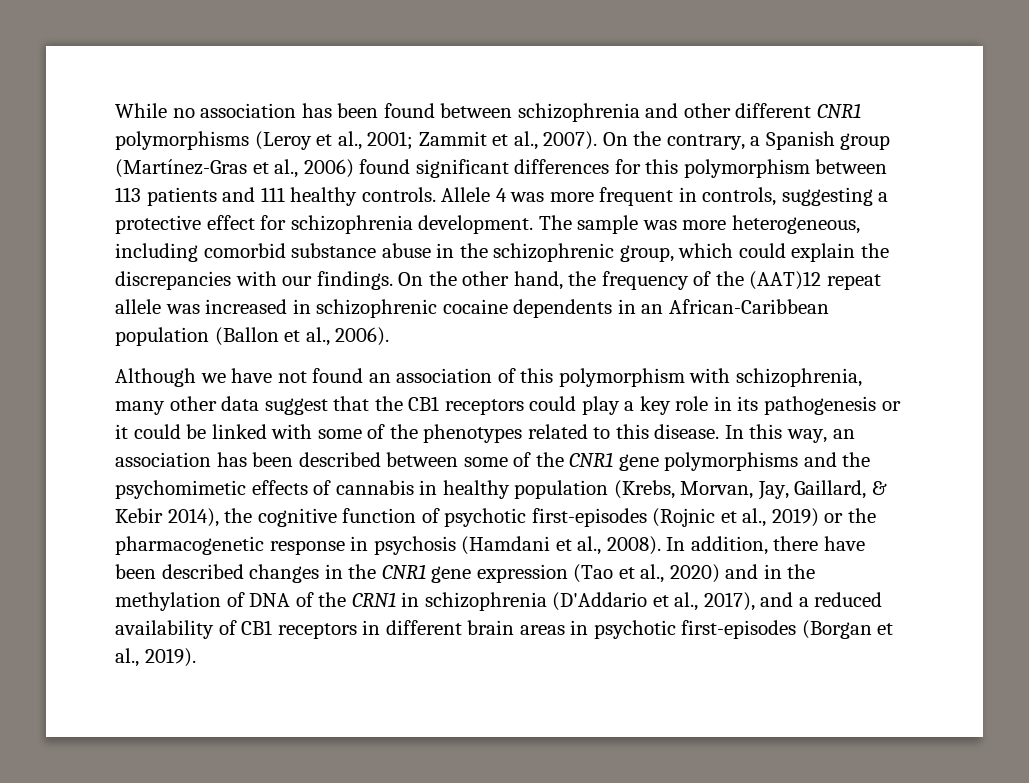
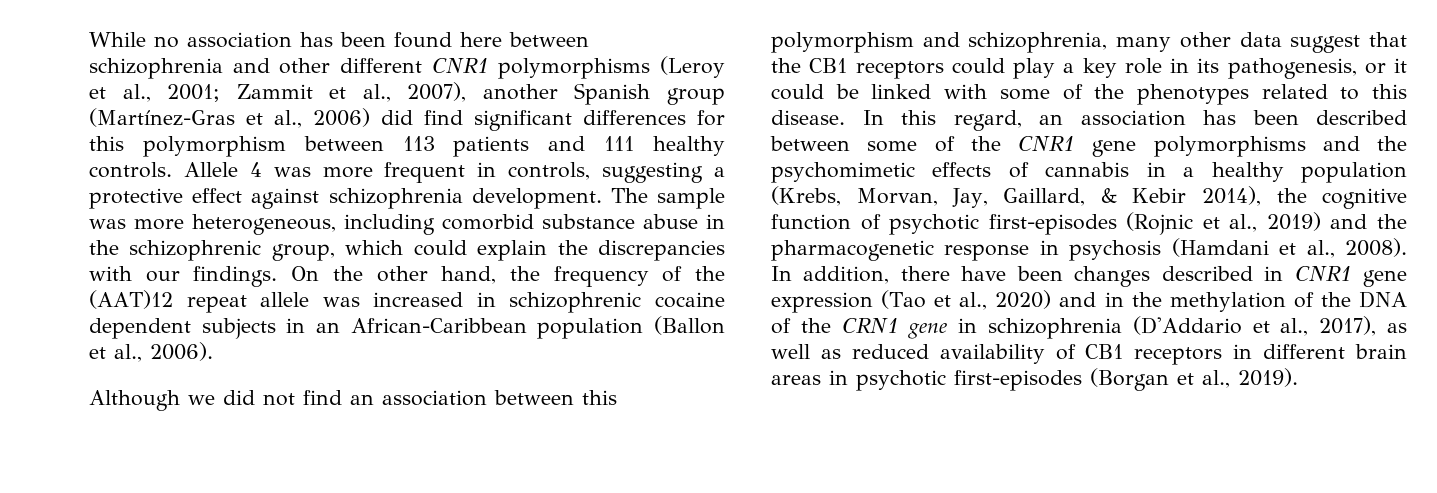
(435, 110) none -> [460,32,502,47] here
[543,131,761,150] 2007). On the contrary, a -> [407,82,558,102] 2007), another
[359,159,411,174] found -> [381,110,463,125] did find
[260,215,287,230] for -> [251,188,320,209] against
[513,299,613,318] dependents -> [89,318,276,339] dependent subjects
[231,368,731,387] have not found an association of this polymorphism with -> [223,390,617,406] [771,32,960,53] did not find an association between this polymorphism and
[764,396,877,415] pathogenesis -> [1227,58,1357,79] pathogenesis,
[787,429,828,443] way, -> [953,110,1022,131] regard,
(438, 487) none -> [1183,167,1195,177] a
[824,513,844,523] or -> [1330,214,1368,229] and
[161,564,377,583] described changes in the -> [1074,266,1284,287] changes described in
(245, 599) none -> [1320,292,1351,307] the
(396, 599) none -> [908,323,948,339] gene
[760,592,809,607] and a -> [1387,323,1407,333] [771,344,841,359] as well as

